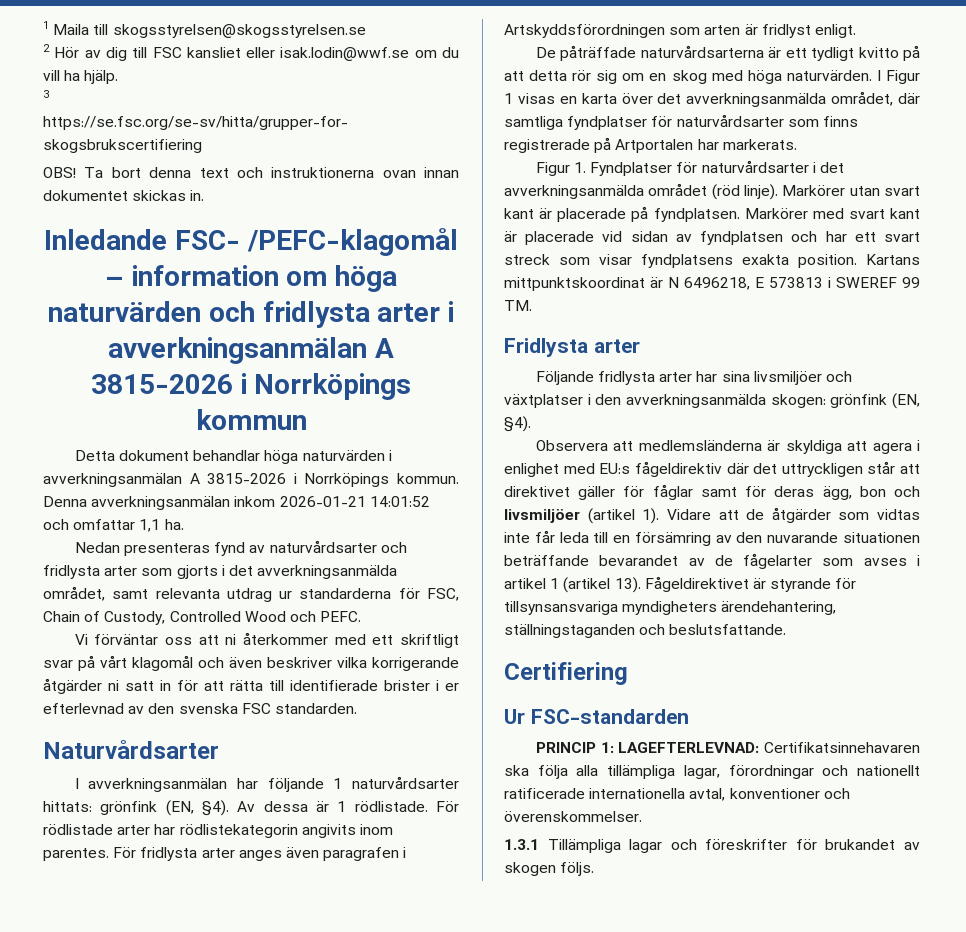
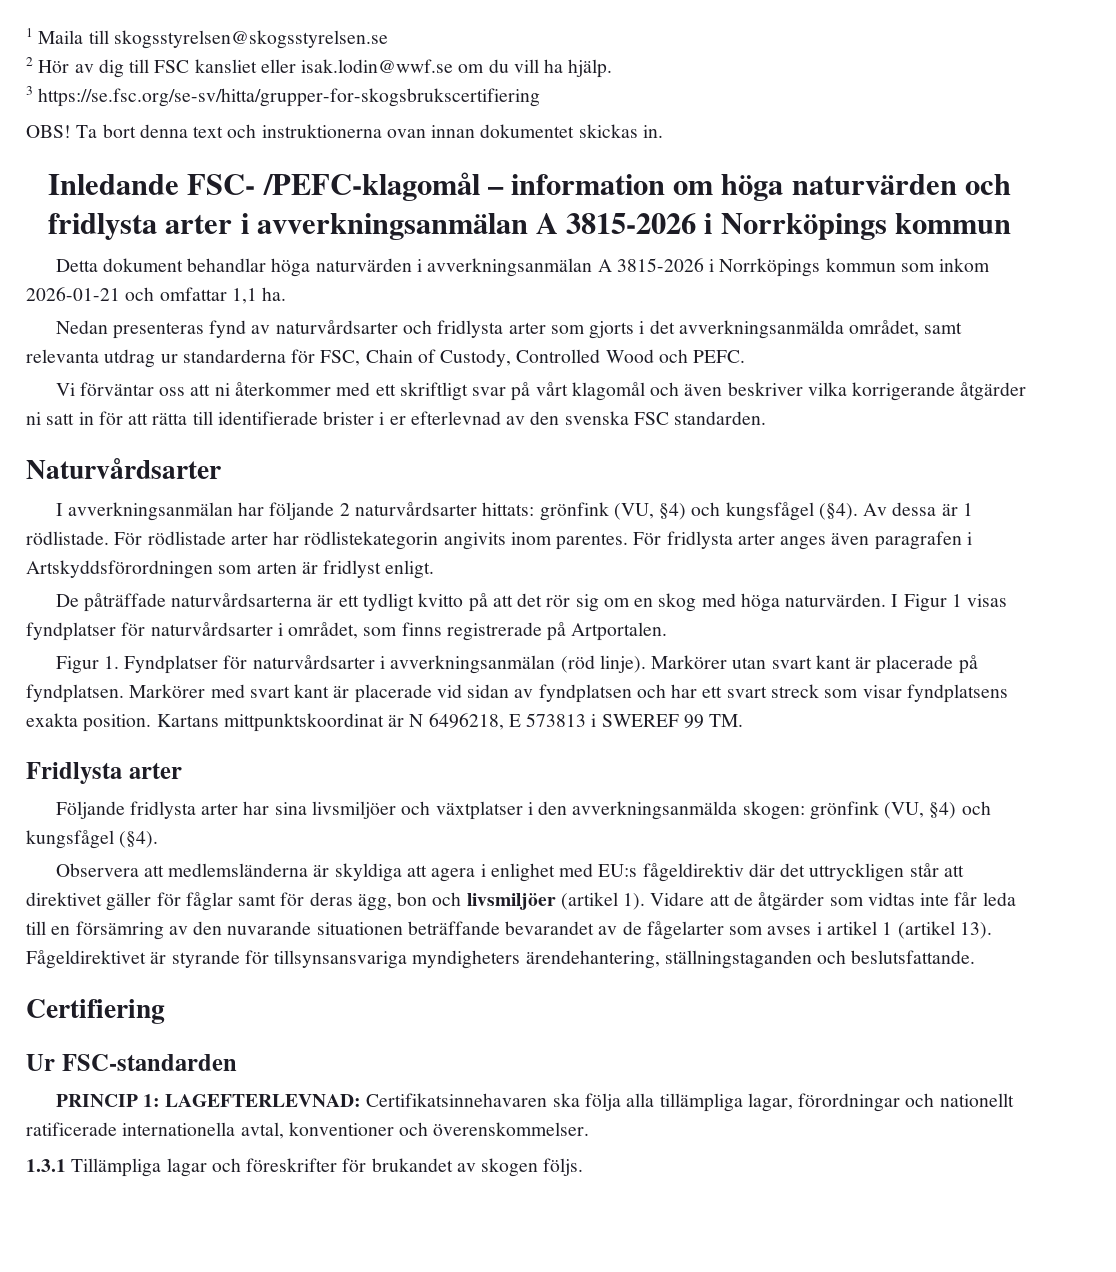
[397,473,459,484] [43,496,231,510] kommun. Denna avverkningsanmälan -> [825,258,935,272] kommun som
[369,496,430,507] 14:01:52 -> (120, 294) none
[333,778,343,789] 1 -> [339,503,350,516] 2
[165,800,229,816] (EN, §4). -> [613,502,858,521] (VU, §4) och kungsfågel (§4).
[529,70,568,81] detta -> [517,593,543,607] det
[559,91,920,107] [504,116,563,130] en karta över det avverkningsanmälda området, där samtliga -> (1008, 600) none
(784, 120) none -> [277,622,359,639] i området,
[615,139,797,153] Artportalen har markerats. -> [571,622,668,641] Artportalen.
[819,162,844,173] [504,183,708,199] det avverkningsanmälda området -> [390,655,556,674] avverkningsanmälan
[892,393,920,409] [504,416,531,432] (EN, §4). -> [884,801,991,819] [26,830,159,849] (VU, §4) och kungsfågel (§4).

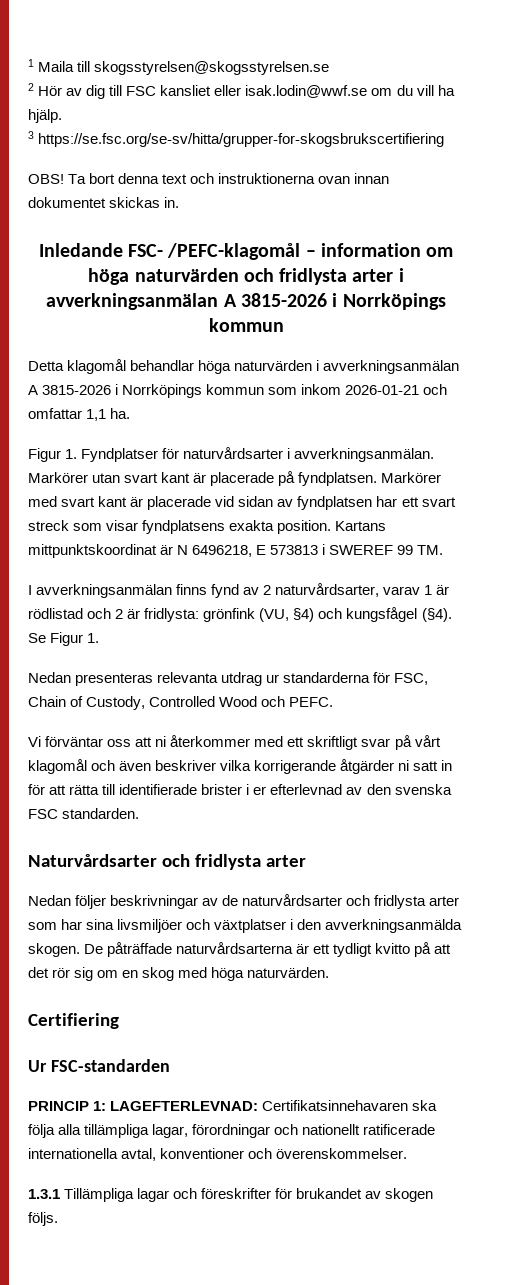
[102,258,183,272] dokument -> [67,359,127,374] klagomål
[55,320,963,339] Nedan presenteras fynd av naturvårdsarter och fridlysta arter som gjorts i det avverkningsanmälda området, samt -> [28,447,435,462] [28,471,442,486] [28,496,456,510] [28,520,387,534] [28,544,444,558] [28,583,450,598] [28,607,452,622] [28,632,100,646] [28,672,154,686] Figur 1. Fyndplatser för naturvårdsarter i avverkningsanmälan. Markörer utan svart kant är placerade på fyndplatsen. Markörer med svart kant är placerade vid sidan av fyndplatsen har ett svart streck som visar fyndplatsens exakta position. Kartans mittpunktskoordinat är N 6496218, E 573813 i SWEREF 99 TM. // I avverkningsanmälan finns fynd av 2 naturvårdsarter, varav 1 är rödlistad och 2 är fridlysta: grönfink (VU, §4) och kungsfågel (§4). Se Figur 1. // Nedan presenteras
[55,502,973,521] [26,531,972,550] [26,560,435,579] // I avverkningsanmälan har följande 2 naturvårdsarter hittats: grönfink (VU, §4) och kungsfågel (§4). Av dessa är 1 rödlistade. För rödlistade arter har rödlistekategorin angivits inom parentes. För fridlysta arter anges även paragrafen i Artskyddsförordningen som arten är fridlyst enligt. // -> [161,854,306,870] [28,894,460,909] [28,919,463,933] [28,943,80,957] och fridlysta arter // Nedan följer beskrivningar av de naturvårdsarter och fridlysta arter som har sina livsmiljöer och växtplatser i den avverkningsanmälda skogen.
[891,594,1008,612] [26,622,668,641] [55,655,978,674] [26,684,1008,703] [26,713,744,732] [26,762,182,784] [55,801,991,820] [26,830,159,849] [55,863,964,882] [26,892,1016,911] [26,921,992,940] [26,950,976,969] I Figur 1 visas fyndplatser för naturvårdsarter i området, som finns registrerade på Artportalen. // Figur 1. Fyndplatser för naturvårdsarter i avverkningsanmälan (röd linje). Markörer utan svart kant är placerade på fyndplatsen. Markörer med svart kant är placerade vid sidan av fyndplatsen och har ett svart streck som visar fyndplatsens exakta position. Kartans mittpunktskoordinat är N 6496218, E 573813 i SWEREF 99 TM. // Fridlysta arter // Följande fridlysta arter har sina livsmiljöer och växtplatser i den avverkningsanmälda skogen: grönfink (VU, §4) och kungsfågel (§4). // Observera att medlemsländerna är skyldiga att agera i enlighet med EU:s fågeldirektiv där det uttryckligen står att direktivet gäller för fåglar samt för deras ägg, bon och livsmiljöer (artikel 1). Vidare att de åtgärder som vidtas inte får leda till en försämring av den nuvarande situationen beträffande bevarandet av de fågelarter som avses i artikel 1 (artikel 13). Fågeldirektivet är styrande för tillsynsansvariga myndigheters ärendehantering, ställningstaganden och beslutsfattande. -> (330, 972) none

